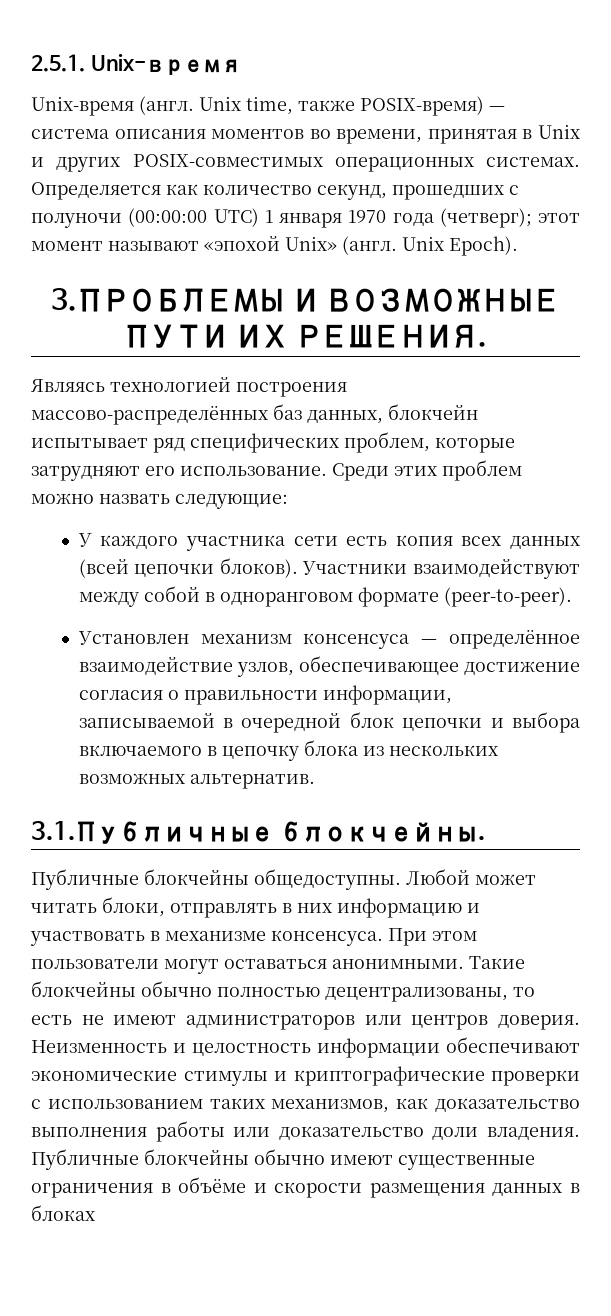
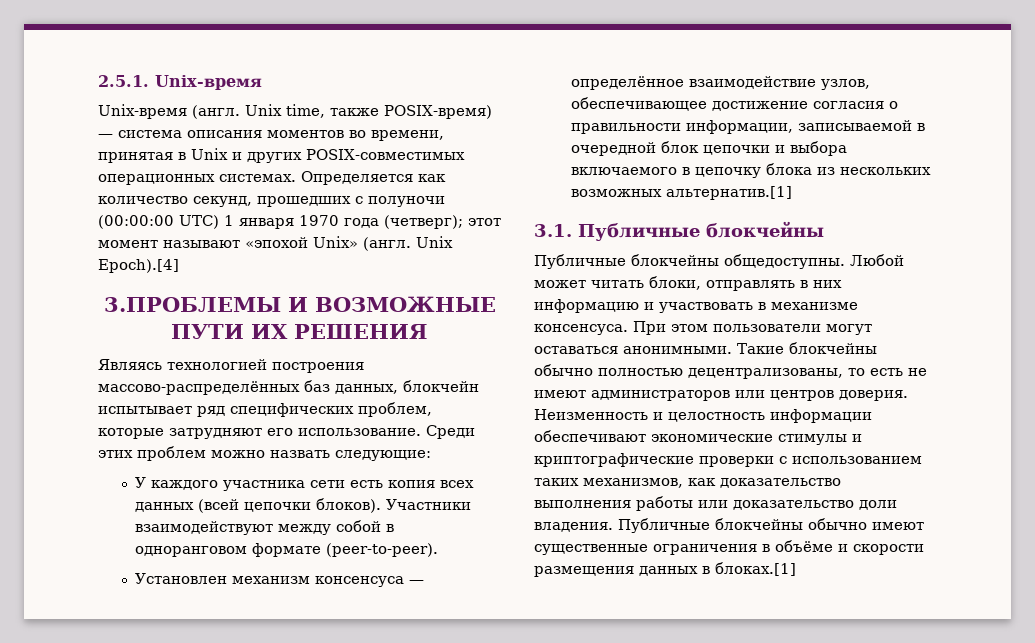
[449,236,518,256] Epoch). -> [98,259,179,273] Epoch).[4]
[295,324,487,348] РЕШЕНИЯ. -> [294,324,428,339] РЕШЕНИЯ
[189,774,315,789] [31,821,485,844] альтернатив. // 3.1.Публичные блокчейны. -> [666,186,793,200] [534,221,824,241] альтернатив.[1] // 3.1. Публичные блокчейны
[31,1205,95,1221] блоках -> [715,562,796,576] блоках.[1]

